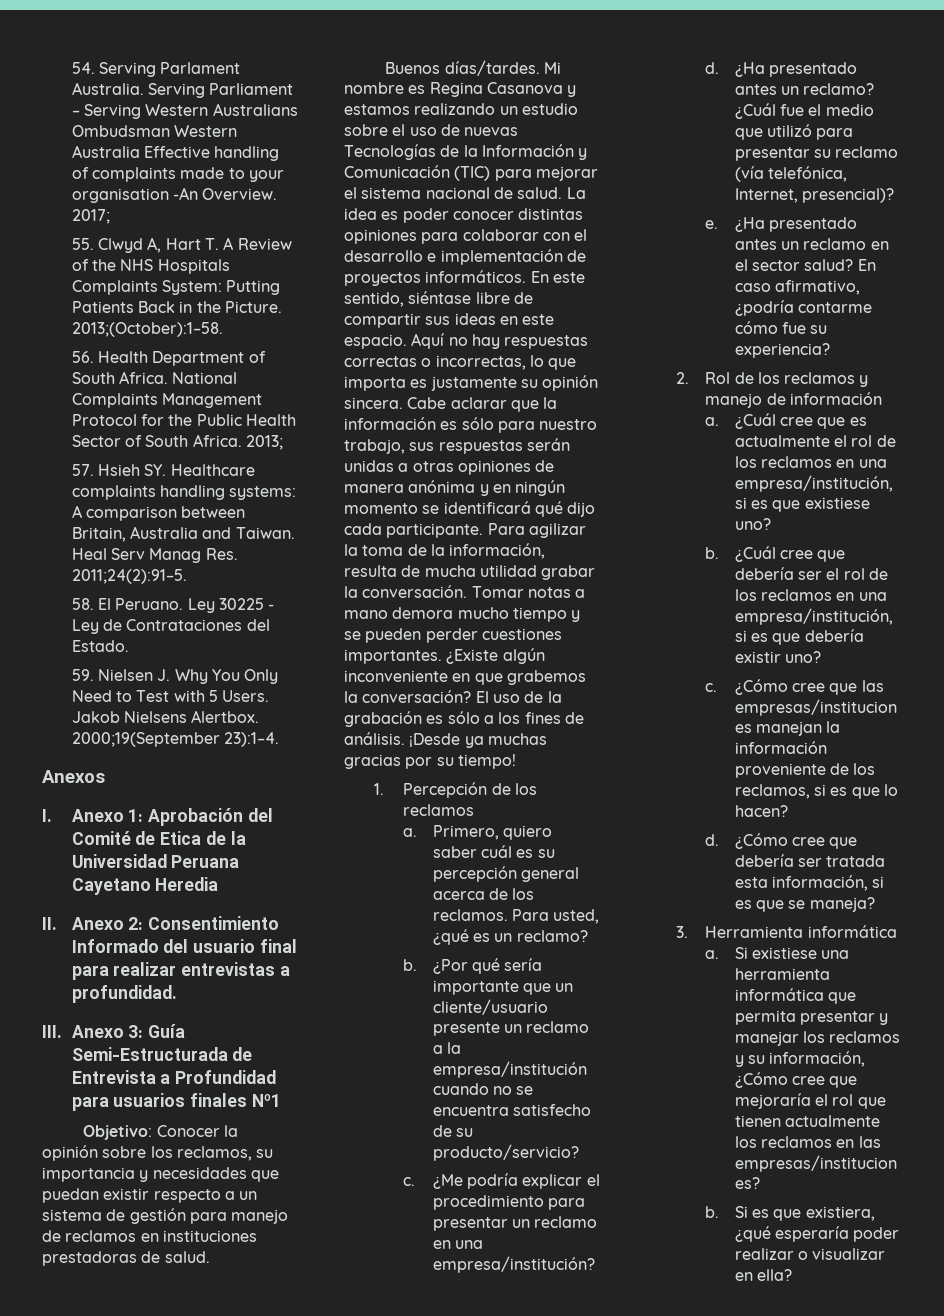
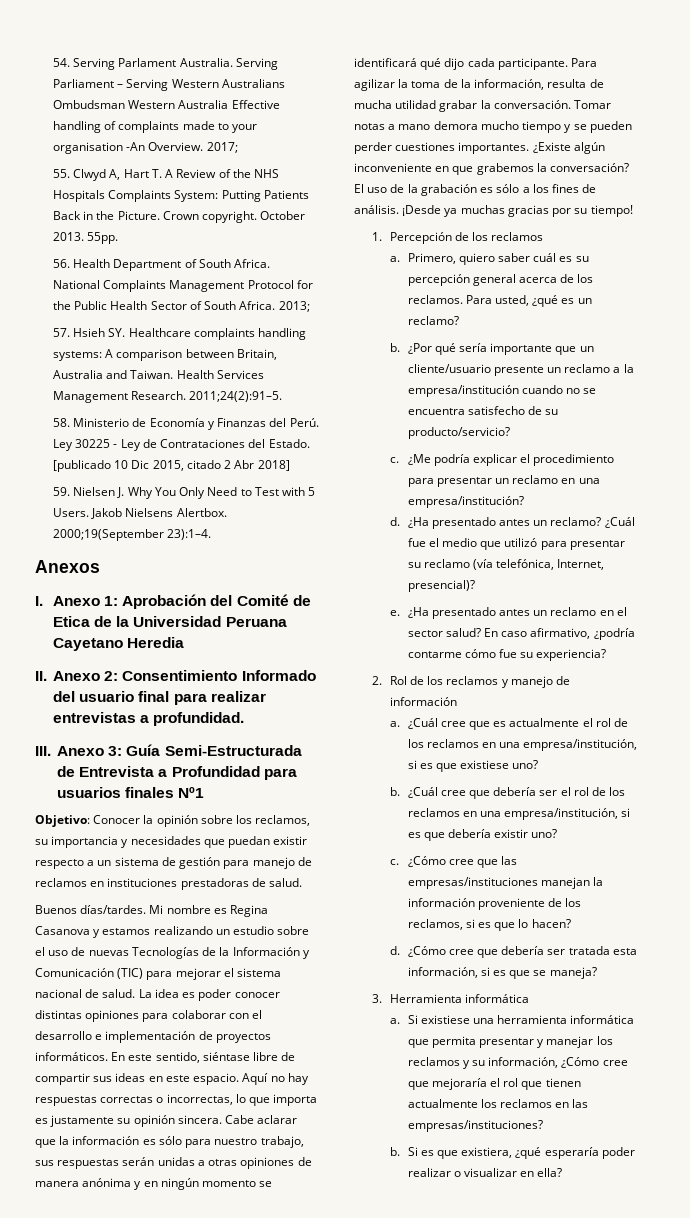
[71,322,223,337] 2013;(October):1–58. -> [162,211,306,223] [52,232,119,244] Crown copyright. October 2013. 55pp.
[71,548,238,563] [71,569,187,584] [71,598,184,610] Heal Serv Manag Res. 2011;24(2):91–5. // 58. El Peruano. -> [176,370,264,379] [52,391,283,403] [52,418,319,430] Health Services Management Research. 2011;24(2):91–5. // 58. Ministerio de Economía y Finanzas del Perú.
(129, 646) none -> [52,460,290,472] [publicado 10 Dic 2015, citado 2 Abr 2018]

